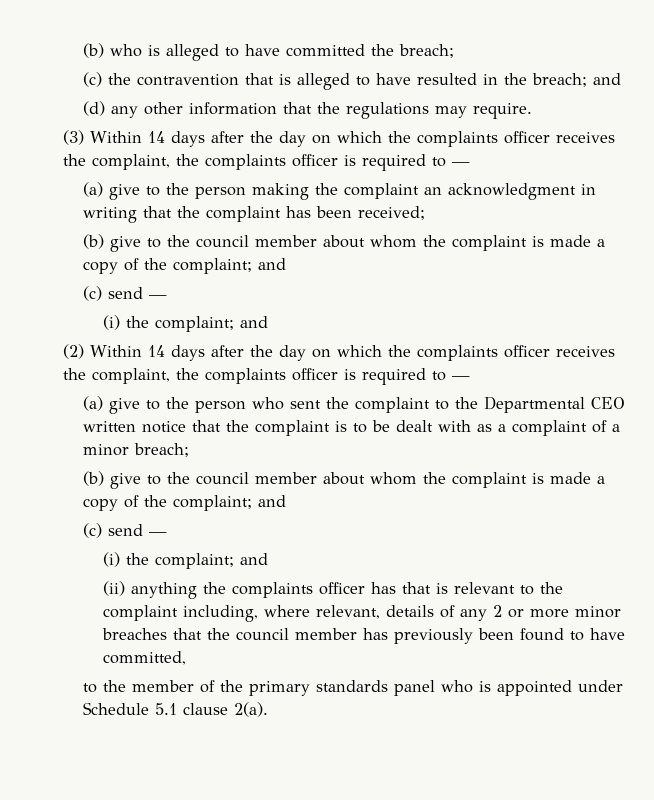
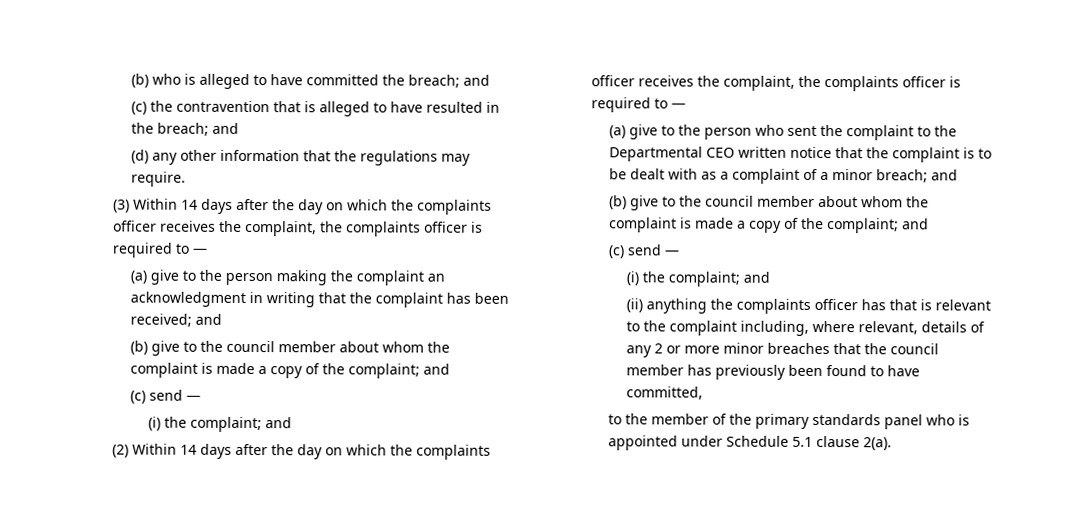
(455, 51) none -> [462,74,490,86] and
(426, 213) none -> [194,313,222,325] and
(190, 450) none -> [930,169,958,181] and

